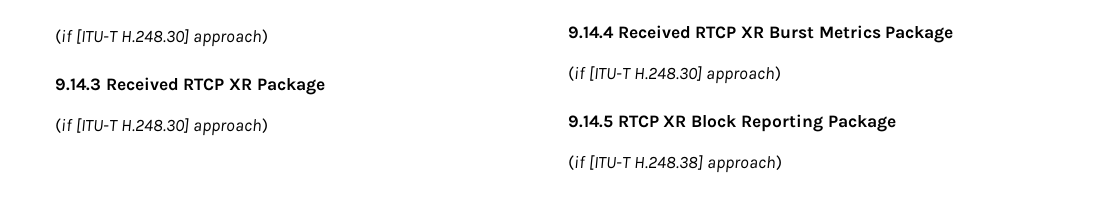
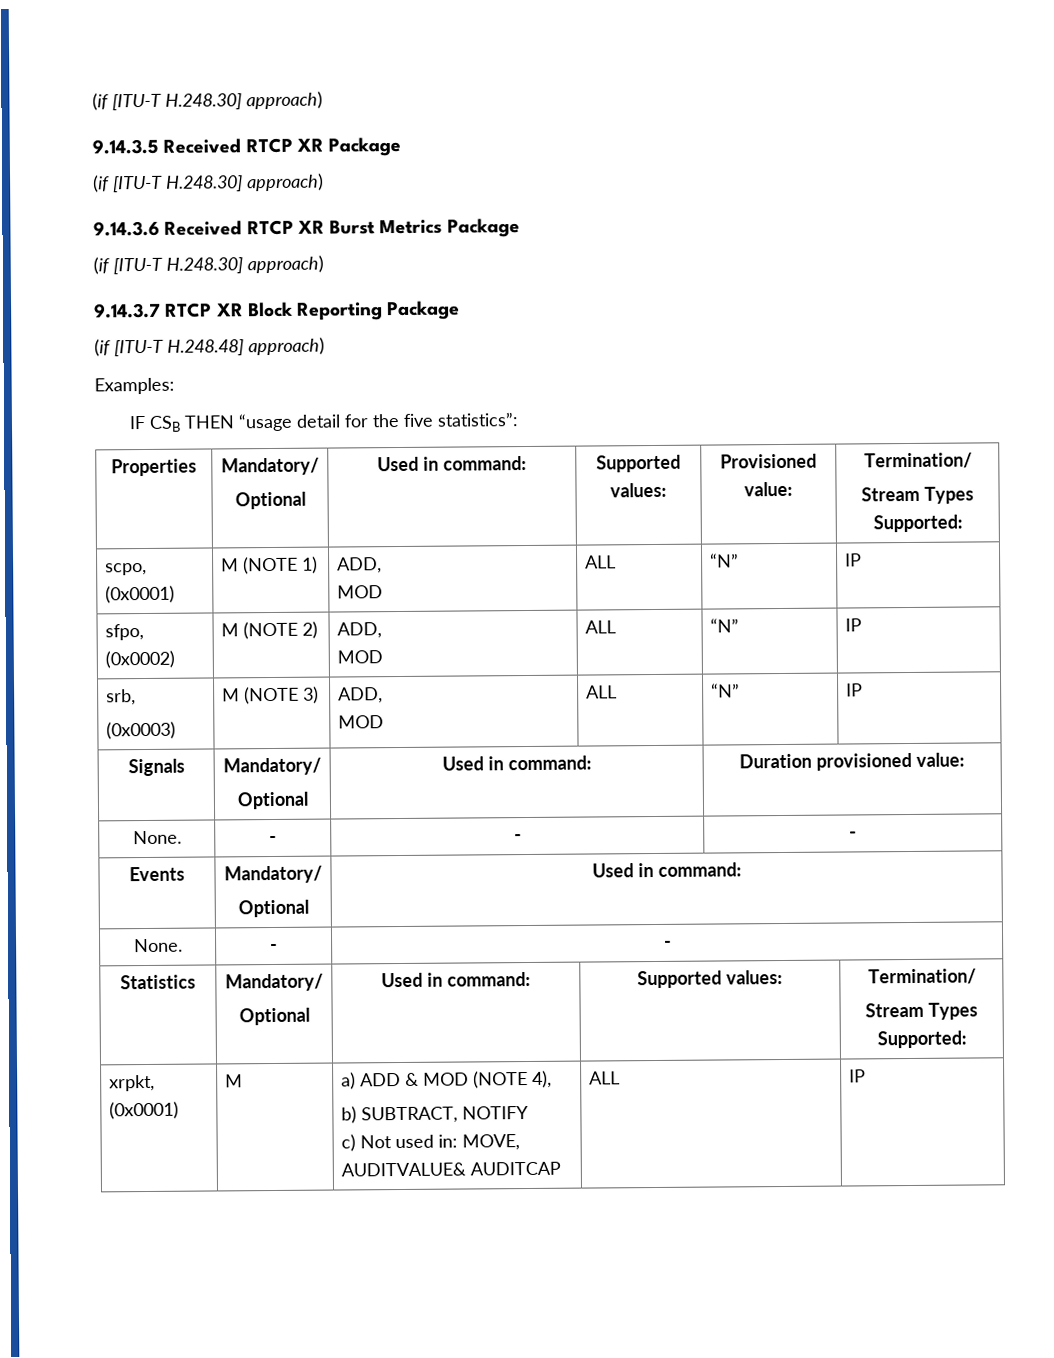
[55,29,269,47] [55,78,101,91] (if [ITU-T H.248.30] approach) // 9.14.3 -> [92,91,323,111] [92,138,159,155] (if [ITU-T H.248.30] approach) // 9.14.3.5
[568,26,614,39] 9.14.4 -> [93,220,160,237] 9.14.3.6
[568,115,613,128] 9.14.5 -> [94,302,161,319] 9.14.3.7
[634,155,783,173] H.248.38] approach) -> [167,337,325,356] [94,377,175,395] [128,412,519,432] [111,458,197,477] [221,457,319,476] [234,491,306,510] [377,455,527,472] [596,454,681,473] [610,482,667,498] [720,453,817,469] [744,481,793,497] [863,452,972,469] [861,486,974,504] [872,514,963,533] [104,562,147,576] [104,585,175,604] [220,556,318,575] [336,557,382,574] [336,585,383,599] [584,555,616,569] [709,553,739,568] [844,553,862,567] [104,624,144,641] [104,650,175,669] [220,621,318,640] [336,622,382,639] [336,650,383,664] [584,620,616,634] [709,618,739,633] [844,618,862,632] [105,689,136,706] [105,721,176,740] [221,686,319,705] [337,687,383,704] [337,715,384,729] [585,685,617,699] [710,683,740,698] [845,683,863,697] [127,758,185,777] [223,757,321,776] [236,791,309,810] [441,755,592,771] [739,752,965,771] [132,830,182,845] [269,835,277,844] [513,834,522,842] [849,831,857,839] [129,866,185,882] [224,865,322,884] [237,899,309,918] [591,862,742,878] [133,938,183,953] [270,943,278,952] [663,940,672,948] [120,974,196,990] [225,973,323,992] [238,1007,310,1026] [381,971,531,988] [637,970,783,989] [867,968,976,985] [865,1002,978,1020] [876,1030,967,1049] [108,1074,155,1092] [108,1101,179,1120] [224,1074,243,1088] [340,1070,552,1090] [340,1106,529,1124] [340,1134,520,1152] [340,1161,561,1177] [588,1071,620,1085] [848,1069,866,1083] H.248.48] approach) // Examples: // IF CSB THEN “usage detail for the five statistics”: // Properties | Mandatory/ // Optional | Used in command: | Supported values: | Provisioned value: | Termination/ // Stream Types Supported: // scpo, (0x0001) | M (NOTE 1) | ADD, // MOD | ALL | “N” | IP // sfpo, (0x0002) | M (NOTE 2) | ADD, // MOD | ALL | “N” | IP // srb, // (0x0003) | M (NOTE 3) | ADD, // MOD | ALL | “N” | IP // Signals | Mandatory/ // Optional | Used in command: | Duration provisioned value: // None. | - | - | - // Events | Mandatory/ // Optional | Used in command: // None. | - | - // Statistics | Mandatory/ // Optional | Used in command: | Supported values: | Termination/ // Stream Types Supported: // xrpkt, (0x0001) | M | a) ADD & MOD (NOTE 4), // b) SUBTRACT, NOTIFY // c) Not used in: MOVE, AUDITVALUE& AUDITCAP | ALL | IP

